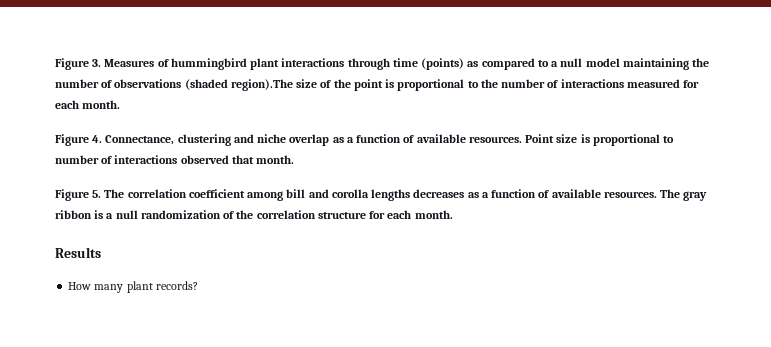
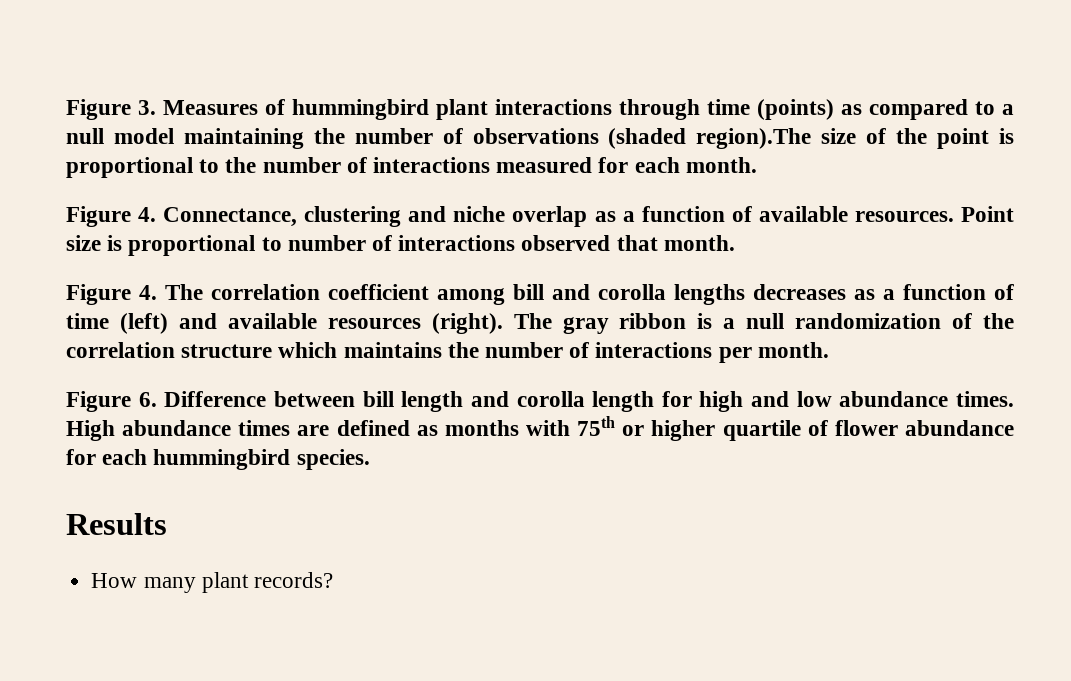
[92,190,102,198] 5. -> [139,285,157,300] 4.
[551,189,657,198] available resources. -> [66,313,503,334] time (left) and available resources (right).
[369,210,453,219] for each month. -> [278,342,829,363] [66,391,1014,412] [66,416,1014,441] [66,449,370,470] which maintains the number of interactions per month. // Figure 6. Difference between bill length and corolla length for high and low abundance times. High abundance times are defined as months with 75th or higher quartile of flower abundance for each hummingbird species.

